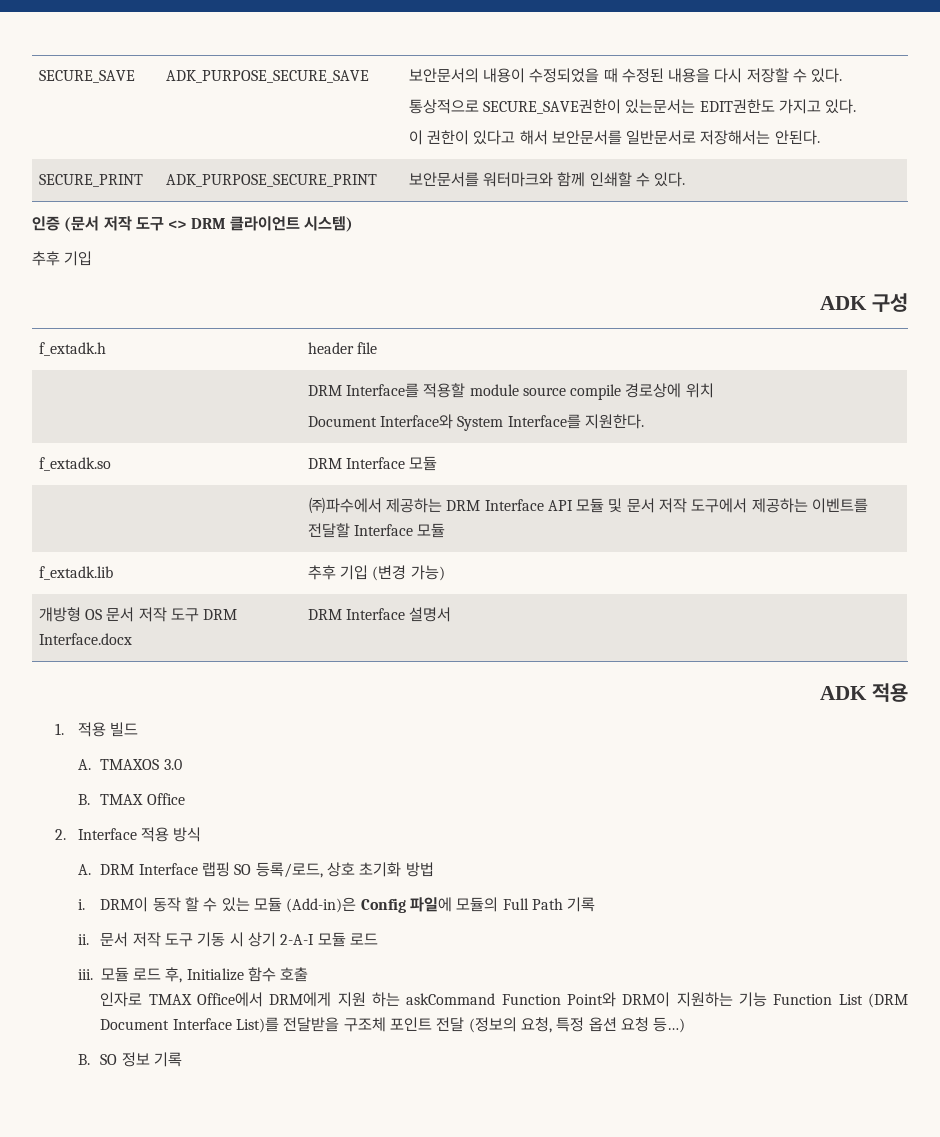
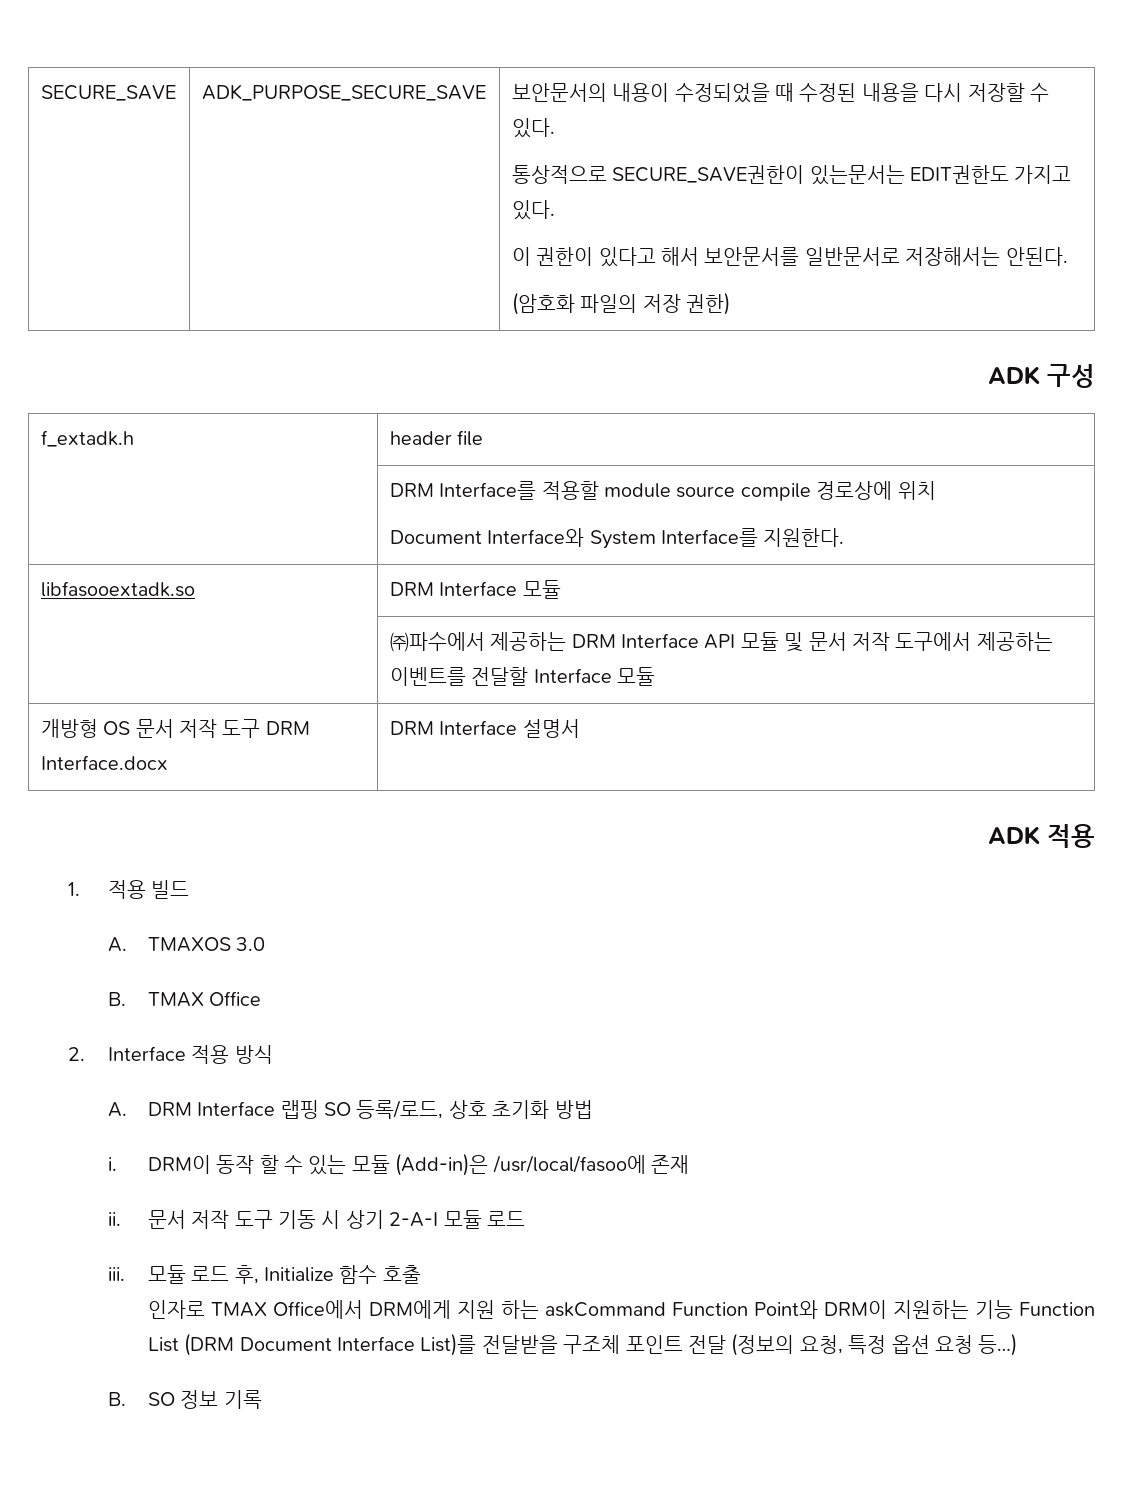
[38,174,143,187] [165,174,377,187] [408,172,686,187] [32,216,354,232] [32,251,93,266] // SECURE_PRINT | ADK_PURPOSE_SECURE_PRINT | 보안문서를 워터마크와 함께 인쇄할 수 있다. // 인증 (문서 저작 도구 <> DRM 클라이언트 시스템) // 추후 기입 -> [511,292,730,315] // (암호화 파일의 저장 권한)
[38,457,111,471] f_extadk.so -> [40,581,195,597] libfasooextadk.so
[38,566,113,580] [307,565,445,581] // f_extadk.lib | 추후 기입 (변경 가능) -> (655, 676) none
[360,897,596,913] Config 파일에 모듈의 Full Path 기록 -> [492,1155,689,1174] /usr/local/fasoo에 존재

